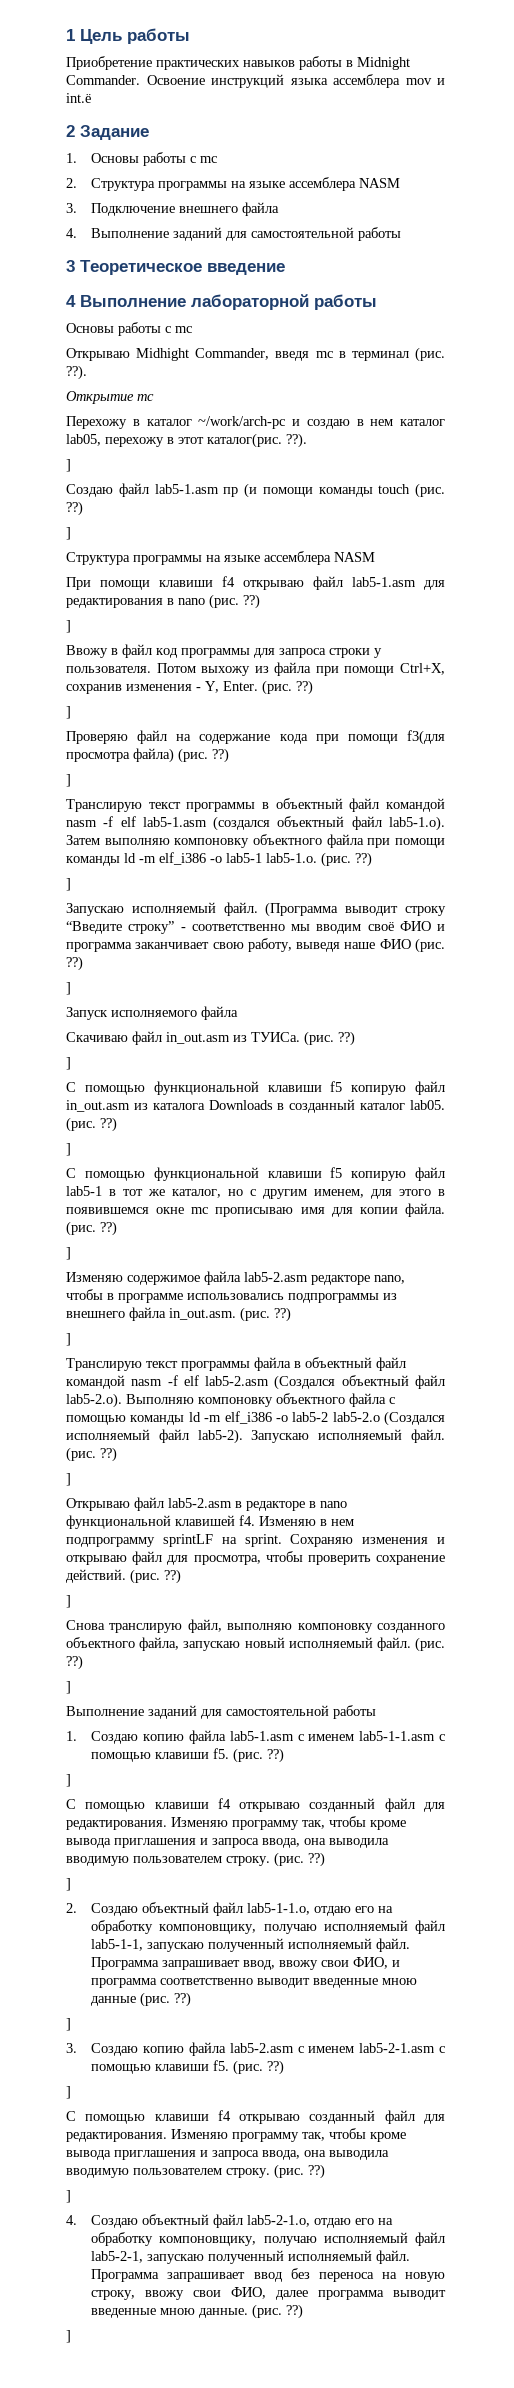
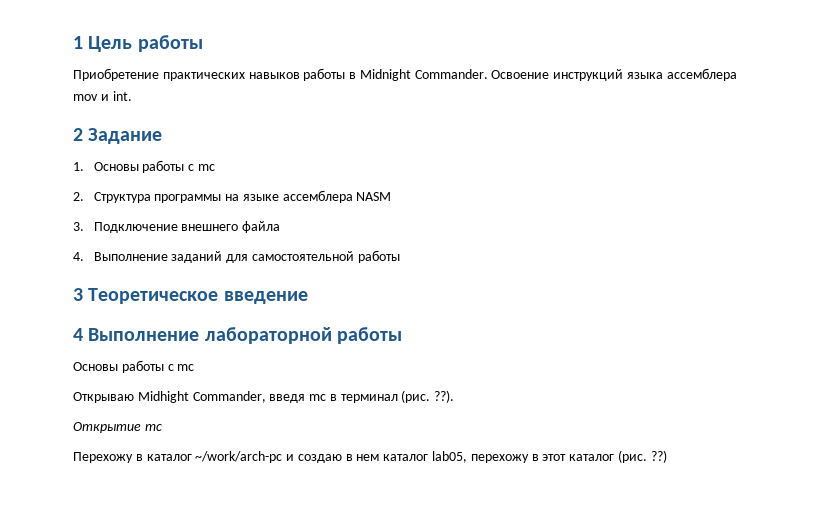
[66,93,91,103] int.ё -> [112,91,132,101] int.
[207,433,307,448] [66,459,71,472] [66,483,445,498] [66,501,83,516] [66,527,71,540] [66,551,375,565] [66,576,445,590] [66,594,260,609] [66,620,71,633] [66,644,382,658] [66,662,445,676] [66,680,313,695] [66,706,71,719] [66,730,445,745] [66,748,229,763] [66,774,71,787] [66,798,445,812] [66,816,445,831] [66,834,445,848] [66,852,372,867] [66,878,71,891] [66,902,447,917] [66,921,445,934] [66,938,445,953] [66,956,83,971] [66,982,71,995] [66,1006,238,1020] [66,1031,355,1046] [66,1057,71,1070] [66,1081,445,1095] [66,1099,445,1113] [66,1117,117,1132] [66,1143,71,1156] [66,1167,445,1181] [66,1186,445,1199] [66,1203,446,1217] [66,1221,117,1236] [66,1247,71,1260] [66,1271,405,1285] [66,1289,397,1303] [66,1307,291,1322] [66,1333,71,1346] [66,1357,406,1371] [66,1375,445,1390] [66,1393,395,1408] [66,1411,445,1426] [66,1429,446,1444] [66,1447,117,1462] [66,1473,71,1486] [66,1497,347,1511] [66,1515,354,1529] [66,1534,445,1547] [66,1551,445,1565] [66,1569,181,1584] [66,1595,71,1608] [66,1619,445,1633] [66,1637,445,1652] [66,1655,83,1670] [66,1681,71,1694] [66,1705,376,1719] [66,1730,445,1744] [91,1748,285,1763] [66,1774,71,1787] [66,1798,445,1812] [66,1816,406,1830] [66,1838,389,1848] [66,1852,325,1867] [66,1878,71,1891] [66,1902,394,1916] [91,1920,445,1934] [91,1938,411,1952] [91,1957,401,1970] [91,1978,418,1988] [91,1992,192,2007] [66,2018,71,2031] [66,2042,445,2056] [91,2060,285,2075] [66,2086,71,2099] [66,2110,445,2124] [66,2128,406,2142] [66,2150,389,2160] [66,2164,325,2179] [66,2190,71,2203] [66,2214,394,2228] [91,2232,445,2246] [91,2250,411,2264] [91,2268,445,2282] [91,2287,446,2300] [91,2304,304,2319] [66,2330,71,2343] каталог(рис. ??). // ] // Создаю файл lab5-1.asm пр (и помощи команды touch (рис. ??) // ] // Структура программы на языке ассемблера NASM // При помощи клавиши f4 открываю файл lab5-1.asm для редактирования в nano (рис. ??) // ] // Ввожу в файл код программы для запроса строки у пользователя. Потом выхожу из файла при помощи Ctrl+X, сохранив изменения - Y, Enter. (рис. ??) // ] // Проверяю файл на содержание кода при помощи f3(для просмотра файла) (рис. ??) // ] // Транслирую текст программы в объектный файл командой nasm -f elf lab5-1.asm (создался объектный файл lab5-1.o). Затем выполняю компоновку объектного файла при помощи команды ld -m elf_i386 -o lab5-1 lab5-1.o. (рис. ??) // ] // Запускаю исполняемый файл. (Программа выводит строку “Введите строку” - соответственно мы вводим своё ФИО и программа заканчивает свою работу, выведя наше ФИО (рис. ??) // ] // Запуск исполняемого файла // Скачиваю файл in_out.asm из ТУИСа. (рис. ??) // ] // С помощью функциональной клавиши f5 копирую файл in_out.asm из каталога Downloads в созданный каталог lab05. (рис. ??) // ] // С помощью функциональной клавиши f5 копирую файл lab5-1 в тот же каталог, но с другим именем, для этого в появившемся окне mc прописываю имя для копии файла. (рис. ??) // ] // Изменяю содержимое файла lab5-2.asm редакторе nano, чтобы в программе использовались подпрограммы из внешнего файла in_out.asm. (рис. ??) // ] // Транслирую текст программы файла в объектный файл командой nasm -f elf lab5-2.asm (Создался объектный файл lab5-2.o). Выполняю компоновку объектного файла с помощью команды ld -m elf_i386 -o lab5-2 lab5-2.o (Создался исполняемый файл lab5-2). Запускаю исполняемый файл. (рис. ??) // ] // Открываю файл lab5-2.asm в редакторе в nano функциональной клавишей f4. Изменяю в нем подпрограмму sprintLF на sprint. Сохраняю изменения и открываю файл для просмотра, чтобы проверить сохранение действий. (рис. ??) // ] // Снова транслирую файл, выполняю компоновку созданного объектного файла, запускаю новый исполняемый файл. (рис. ??) // ] // Выполнение заданий для самостоятельной работы // 1. Создаю копию файла lab5-1.asm с именем lab5-1-1.asm с помощью клавиши f5. (рис. ??) // ] // С помощью клавиши f4 открываю созданный файл для редактирования. Изменяю программу так, чтобы кроме вывода приглашения и запроса ввода, она выводила вводимую пользователем строку. (рис. ??) // ] // 2. Создаю объектный файл lab5-1-1.o, отдаю его на обработку компоновщику, получаю исполняемый файл lab5-1-1, запускаю полученный исполняемый файл. Программа запрашивает ввод, ввожу свои ФИО, и программа соответственно выводит введенные мною данные (рис. ??) // ] // 3. Создаю копию файла lab5-2.asm с именем lab5-2-1.asm с помощью клавиши f5. (рис. ??) // ] // С помощью клавиши f4 открываю созданный файл для редактирования. Изменяю программу так, чтобы кроме вывода приглашения и запроса ввода, она выводила вводимую пользователем строку. (рис. ??) // ] // 4. Создаю объектный файл lab5-2-1.o, отдаю его на обработку компоновщику, получаю исполняемый файл lab5-2-1, запускаю полученный исполняемый файл. Программа запрашивает ввод без переноса на новую строку, ввожу свои ФИО, далее программа выводит введенные мною данные. (рис. ??) // ] -> [569,450,667,463] каталог (рис. ??)

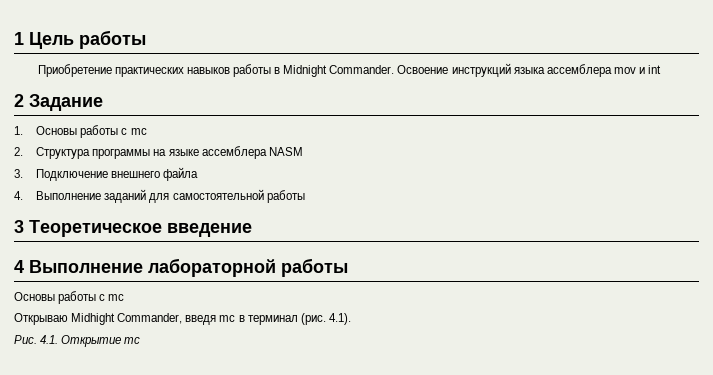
[112,91,132,101] int. -> [648,65,662,74] int
[434,390,455,403] ??). // -> [328,313,351,325] [14,335,59,344] 4.1). // Рис. 4.1.
[73,450,667,463] // Перехожу в каталог ~/work/arch-pc и создаю в нем каталог lab05, перехожу в этот каталог (рис. ??) -> (141, 340) none

